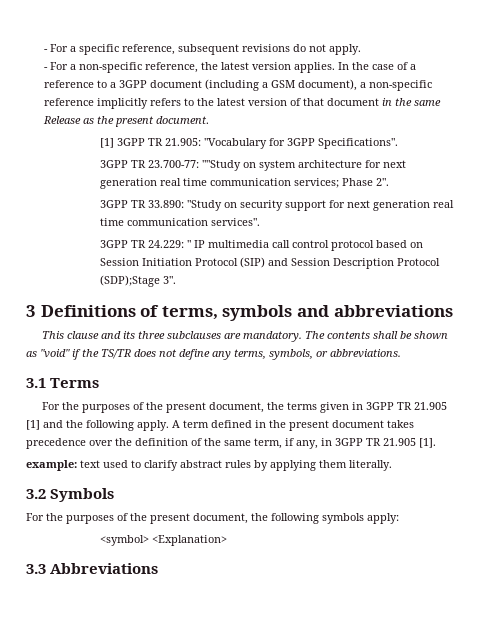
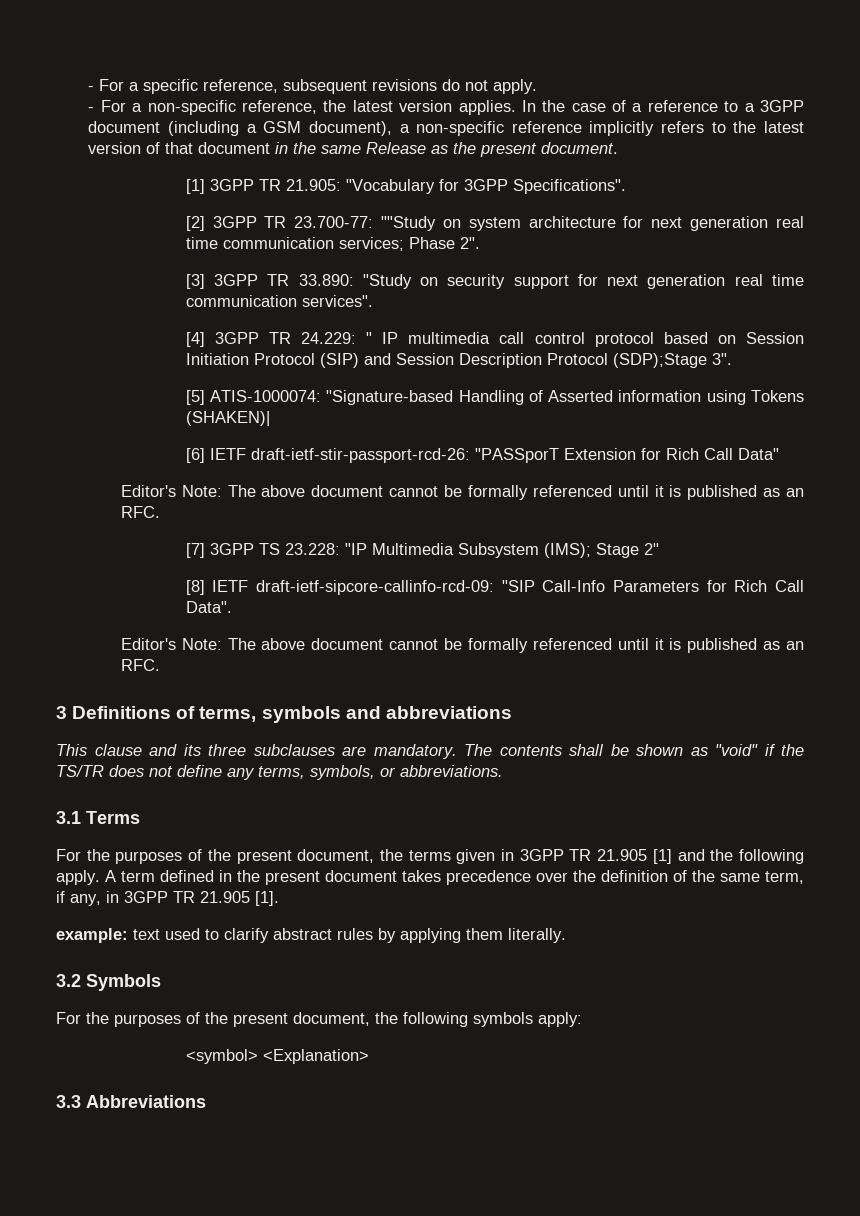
(398, 143) none -> [185,216,205,231] [2]
(389, 182) none -> [185,274,205,289] [3]
(260, 222) none -> [185,332,205,347] [4]
(176, 280) none -> [185,390,805,405] [185,411,270,426] [185,448,779,463] [120,485,804,500] [120,506,160,518] [185,543,659,558] [185,580,805,595] [185,601,232,613] [120,638,804,653] [120,659,160,671] // [5] ATIS-1000074: "Signature-based Handling of Asserted information using Tokens (SHAKEN)| // [6] IETF draft-ietf-stir-passport-rcd-26: "PASSporT Extension for Rich Call Data" // Editor's Note: The above document cannot be formally referenced until it is published as an RFC. // [7] 3GPP TS 23.228: "IP Multimedia Subsystem (IMS); Stage 2" // [8] IETF draft-ietf-sipcore-callinfo-rcd-09: "SIP Call-Info Parameters for Rich Call Data". // Editor's Note: The above document cannot be formally referenced until it is published as an RFC.

